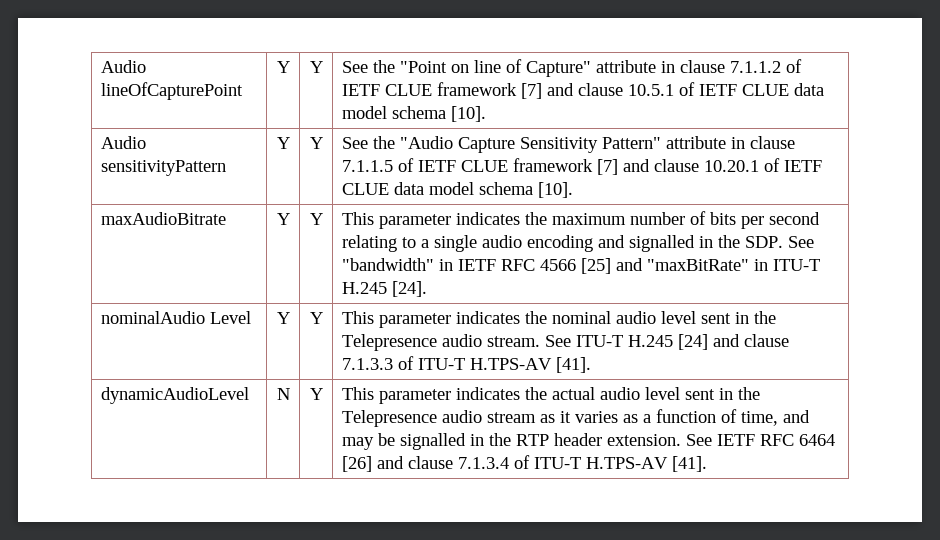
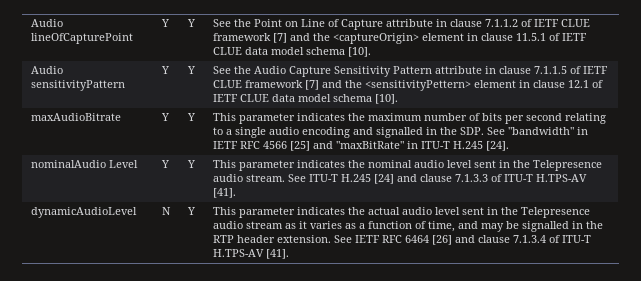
[399,59,591,77] "Point on line of Capture" -> [253,19,383,30] Point on Line of Capture
[577,83,674,96] clause 10.5.1 -> [312,33,546,44] the <captureOrigin> element in clause 11.5.1
[399,136,453,149] "Audio -> [253,66,286,74] Audio
[601,137,661,149] Pattern" -> [392,66,432,74] Pattern
[653,159,759,172] clause 10.20.1 -> [344,80,589,91] the <sensitivityPettern> element in clause 12.1

